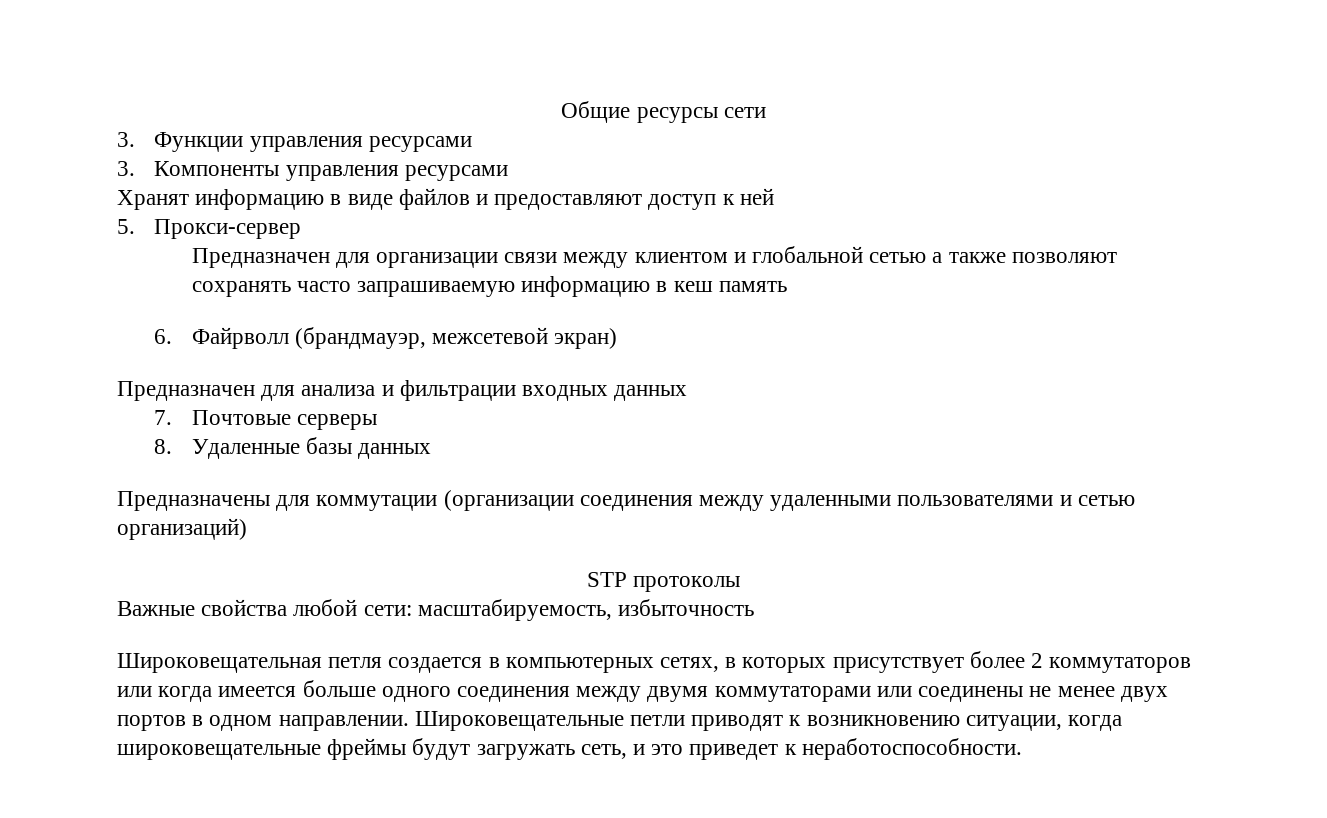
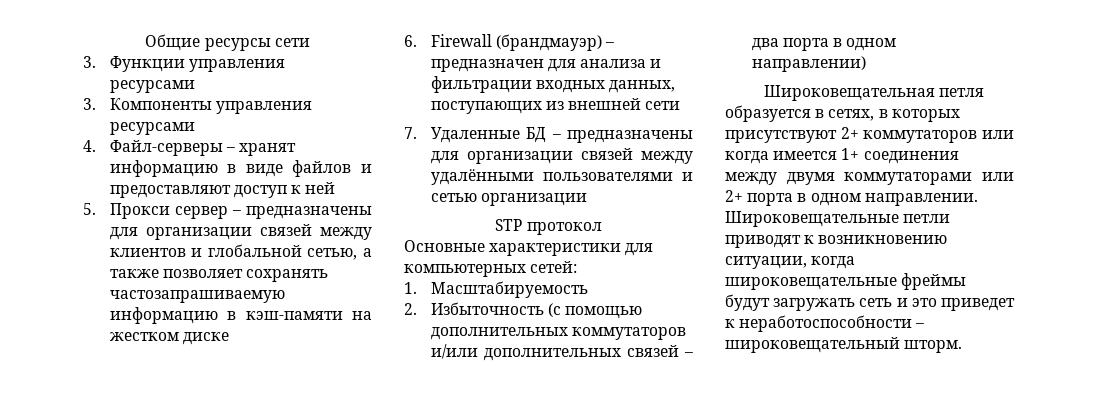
[117,190,189,210] Хранят -> [83,140,297,156] 4. Файл-серверы – хранят
[154,219,302,239] [191,248,728,268] Прокси-сервер // Предназначен для организации связи между клиентом -> [109,203,372,219] [109,224,372,240] [109,248,186,257] Прокси сервер – предназначены для организации связей между клиентов
[869,252,927,263] сетью -> [307,248,358,260] сетью,
[1011,252,1117,263] [191,276,787,297] [154,327,618,349] [117,381,255,401] позволяют сохранять часто запрашиваемую информацию в кеш память // 6. Файрволл (брандмауэр, межсетевой экран) // Предназначен -> [162,269,329,282] [109,290,285,303] [109,307,372,324] [109,332,229,345] [404,34,615,51] [430,59,544,72] позволяет сохранять частозапрашиваемую информацию в кэш-памяти на жестком диске // 6. Firewall (брандмауэр) – предназначен
[614,385,688,401] [154,410,377,430] [154,437,432,459] [117,490,892,511] данных // 7. Почтовые серверы // 8. Удаленные базы данных // Предназначены для коммутации (организации соединения между удаленными -> [609,80,676,93] [430,98,681,114] [404,127,693,143] [430,148,693,164] [430,169,534,185] данных, поступающих из внешней сети // 7. Удаленные БД – предназначены для организации связей между удалёнными
[117,518,247,540] организаций) -> [480,193,587,206] организации
[633,576,741,592] [117,599,755,621] [117,651,1044,673] протоколы // Важные свойства любой сети: масштабируемость, избыточность // Широковещательная петля создается в компьютерных сетях, в которых присутствует более 2 -> [526,222,602,235] [404,240,654,256] [404,261,578,277] [404,281,588,298] [404,302,643,319] [430,327,686,340] [430,344,693,361] [751,38,897,51] [751,56,866,72] [764,85,985,101] [725,105,960,122] [725,127,859,143] протокол // Основные характеристики для компьютерных сетей: // 1. Масштабируемость // 2. Избыточность (с помощью дополнительных коммутаторов и/или дополнительных связей – два порта в одном направлении) // Широковещательная петля образуется в сетях, в которых присутствуют 2+
[302,680,451,702] больше одного -> [841,148,860,160] 1+
[918,686,1168,702] [117,715,186,731] соединены не менее двух портов -> [725,190,794,206] 2+ порта
[580,744,627,759] сеть, -> [859,298,893,307] сеть
[801,738,1022,760] неработоспособности. -> [739,315,925,332] [725,337,963,353] неработоспособности – широковещательный шторм.

